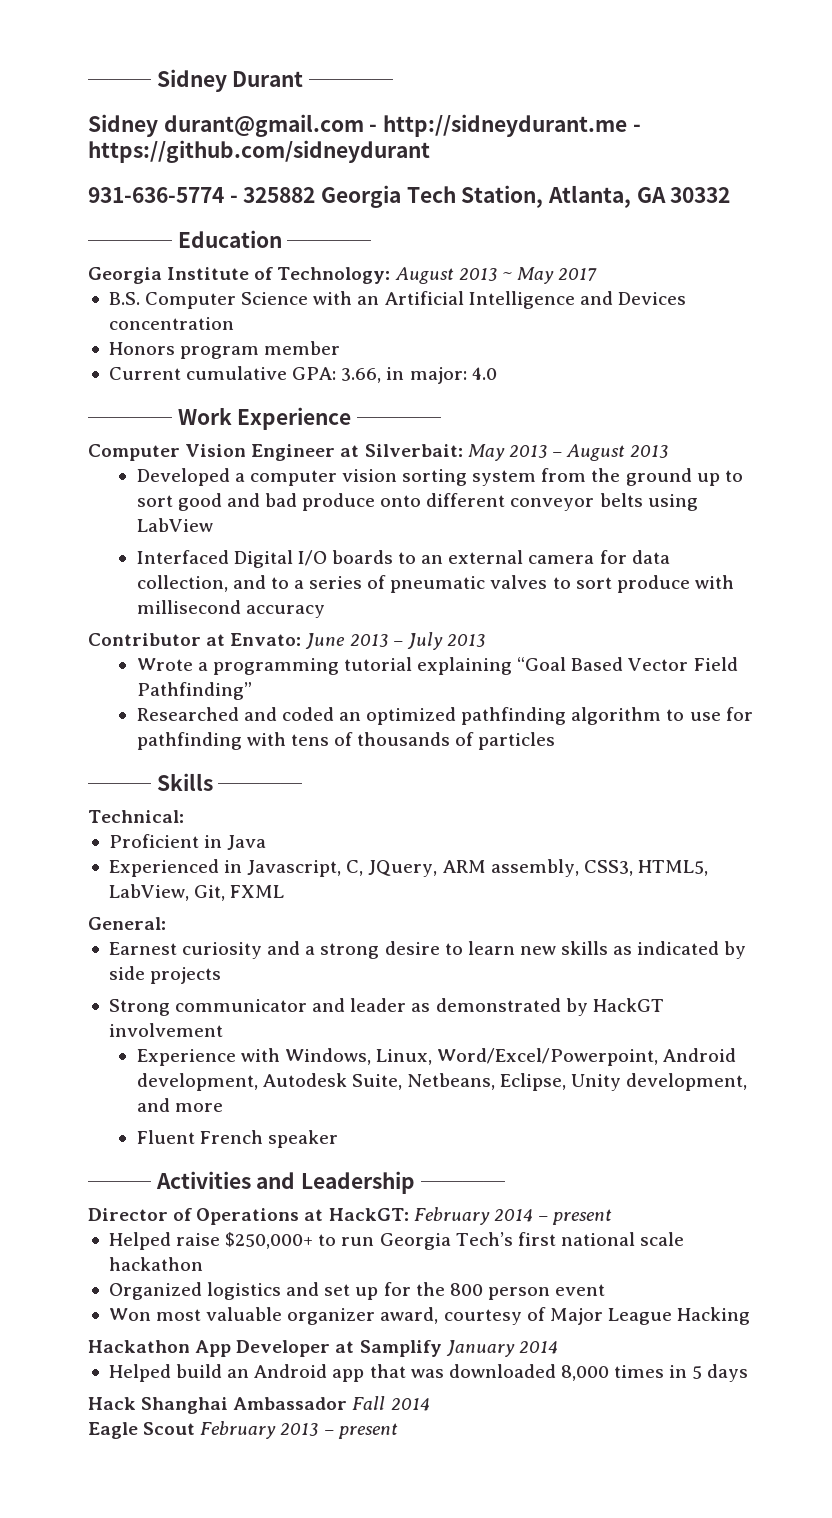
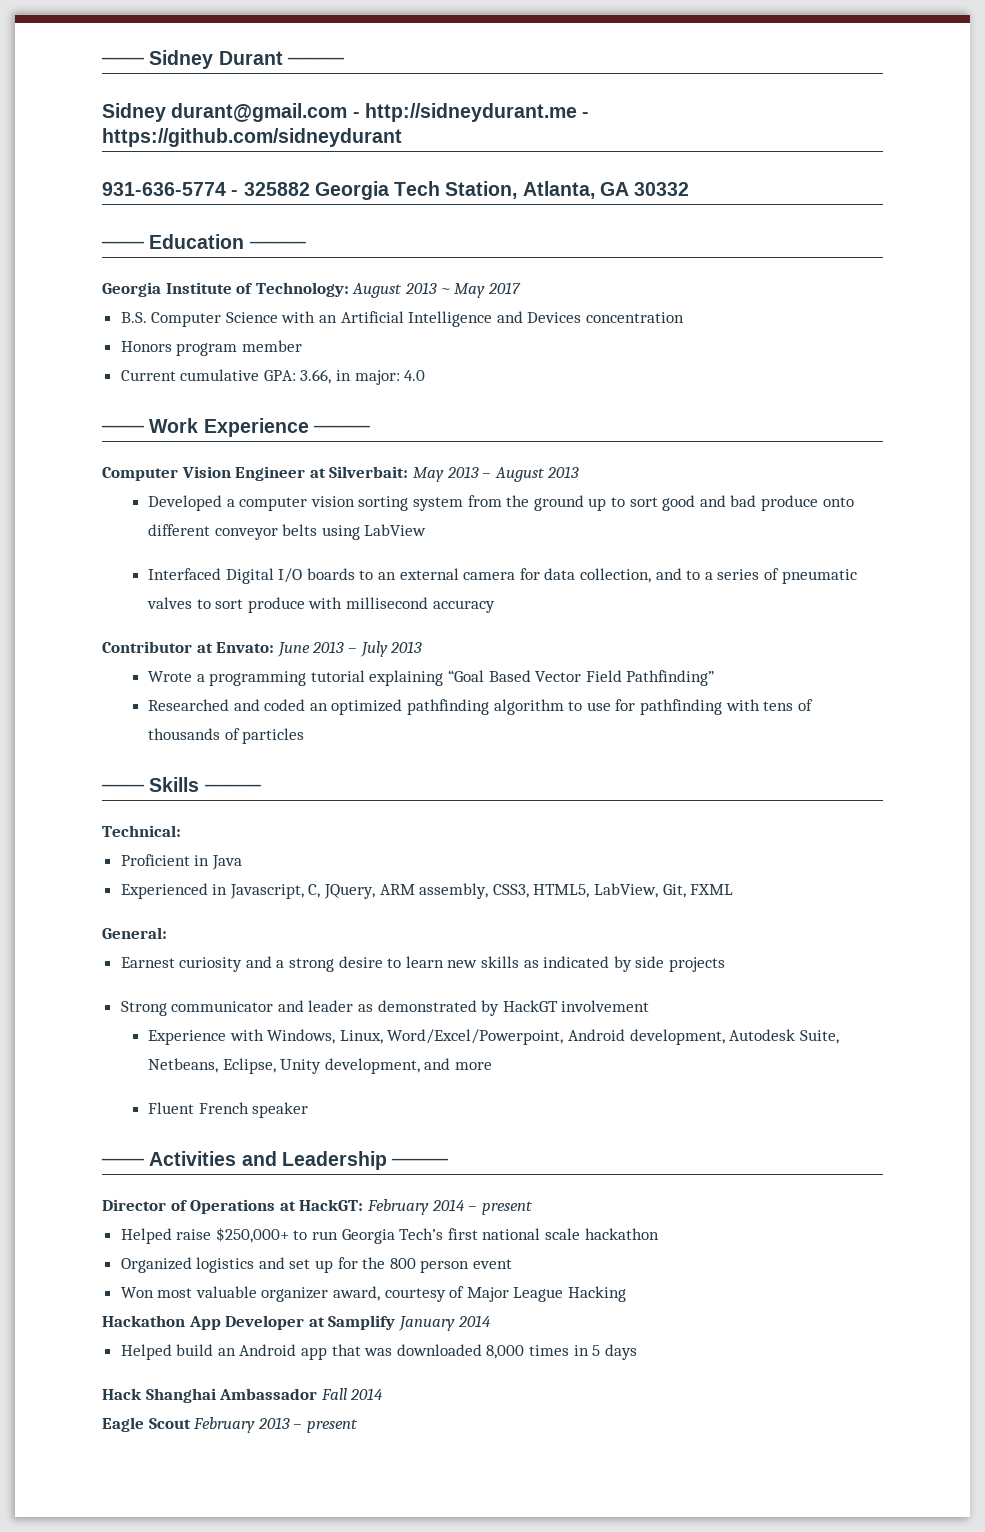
[88,240,172,248] ──── -> [101,241,144,249] ───
[88,417,172,425] ──── -> [101,425,144,433] ───

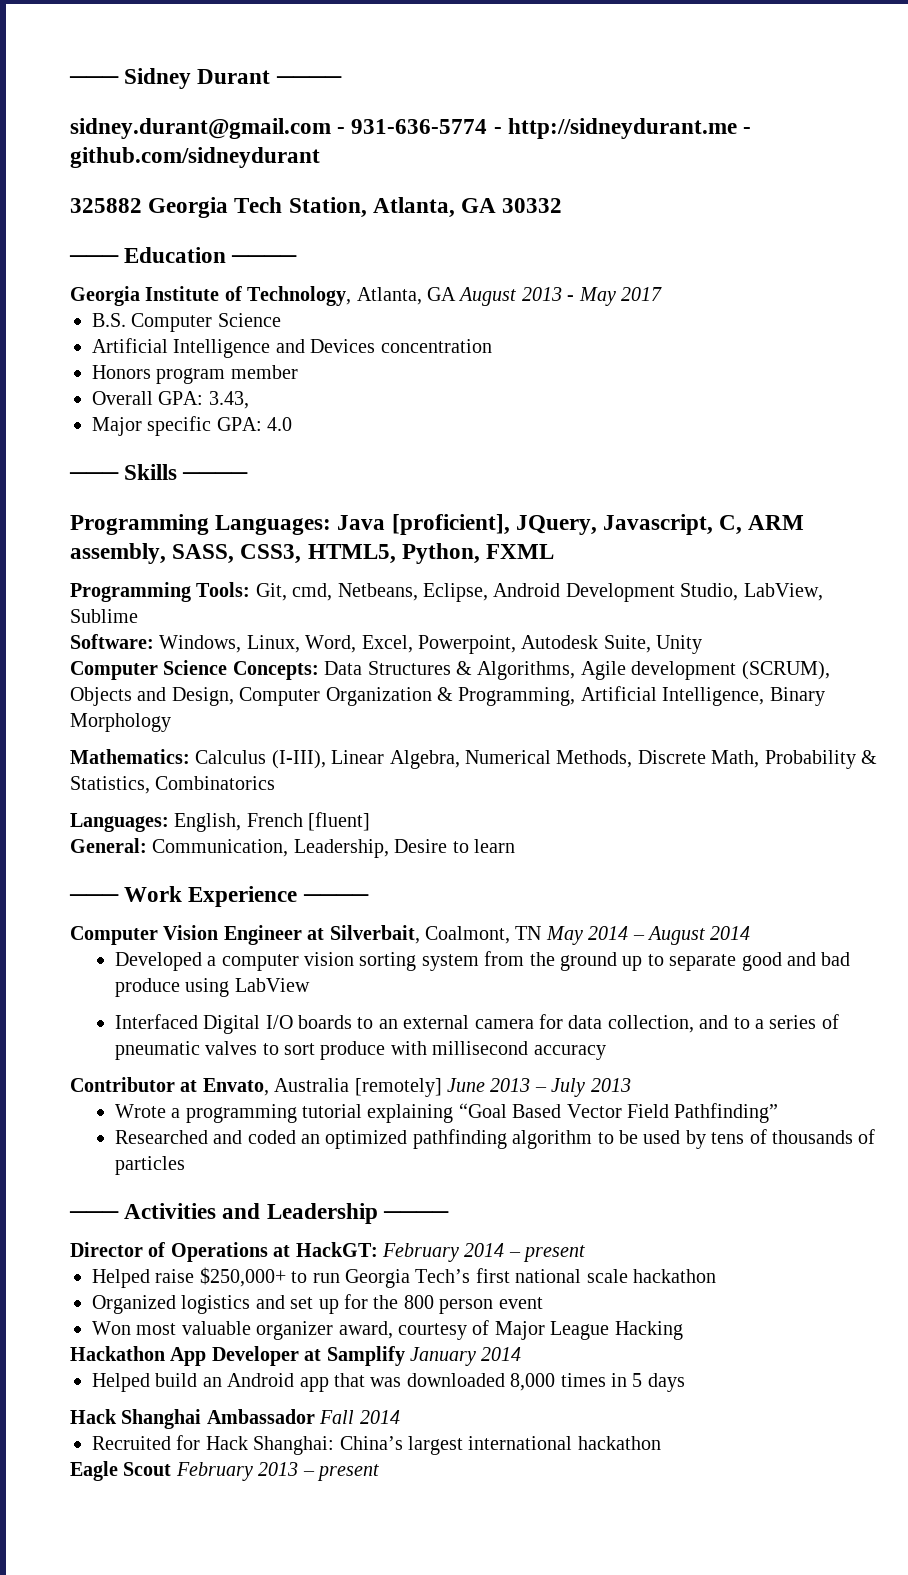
[102,103,590,122] [102,128,402,147] [102,182,239,196] Sidney durant@gmail.com - http://sidneydurant.me - https://github.com/sidneydurant // 931-636-5774 - -> [70,118,752,139] [70,147,320,168] sidney.durant@gmail.com - 931-636-5774 - http://sidneydurant.me - github.com/sidneydurant //
[255,282,450,298] Technology: August 2013 ~ -> [247,286,575,306] Technology, Atlanta, GA August 2013 -
[281,311,338,323] with an -> (281, 320) //
[120,369,426,385] Current cumulative GPA: 3.66, in major: 4.0 -> [92,391,249,409] [92,416,293,436] [69,464,249,480] [70,514,805,535] [70,543,555,564] [70,582,823,602] [70,609,138,623] [70,634,703,654] [70,660,830,680] [70,686,825,706] [70,713,171,732] [70,749,877,769] [70,776,276,794] [70,812,371,832] [70,838,515,858] Overall GPA: 3.43, // Major specific GPA: 4.0 // ─── Skills ──── // Programming Languages: Java [proficient], JQuery, Javascript, C, ARM assembly, SASS, CSS3, HTML5, Python, FXML // Programming Tools: Git, cmd, Netbeans, Eclipse, Android Development Studio, LabView, Sublime // Software: Windows, Linux, Word, Excel, Powerpoint, Autodesk Suite, Unity // Computer Science Concepts: Data Structures & Algorithms, Agile development (SCRUM), Objects and Design, Computer Organization & Programming, Artificial Intelligence, Binary Morphology // Mathematics: Calculus (I-III), Linear Algebra, Numerical Methods, Discrete Math, Probability & Statistics, Combinatorics // Languages: English, French [fluent] // General: Communication, Leadership, Desire to learn
[329,466,479,482] Silverbait: May 2013 -> [329,925,629,945] Silverbait, Coalmont, TN May 2014
[547,466,580,478] 2013 -> [710,926,751,940] 2014
[629,497,658,507] sort -> [669,954,737,971] separate
[822,497,854,507] [148,524,318,540] onto different conveyor belts -> (180, 987) none
[216,642,275,653] Envato: -> [202,1078,442,1097] Envato, Australia [remotely]
[586,699,760,715] use for pathfinding with -> [618,1130,706,1149] be used by
[101,777,261,792] [102,825,181,837] [120,854,242,870] [120,883,734,899] [102,927,167,939] [120,956,725,972] [120,1000,650,1016] [148,1029,839,1045] [148,1058,493,1074] [148,1102,309,1118] // ─── Skills ──── // Technical: // Proficient in Java // Experienced in Javascript, C, JQuery, ARM assembly, CSS3, HTML5, LabView, Git, FXML // General: // Earnest curiosity and a strong desire to learn new skills as indicated by side projects // Strong communicator and leader as demonstrated by HackGT involvement // Experience with Windows, Linux, Word/Excel/Powerpoint, Android development, Autodesk Suite, Netbeans, Eclipse, Unity development, and more // Fluent French speaker -> (185, 1165) none
(384, 1394) none -> [92,1435,661,1455] // Recruited for Hack Shanghai: China’s largest international hackathon

